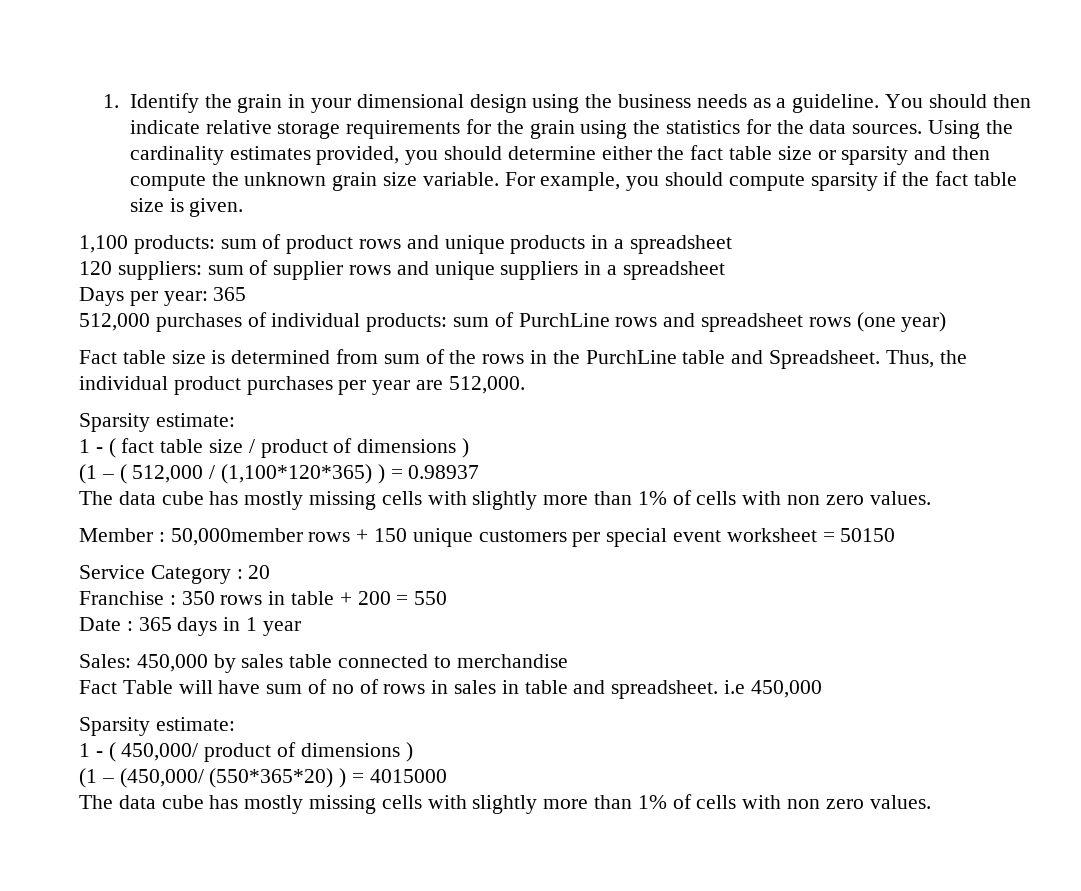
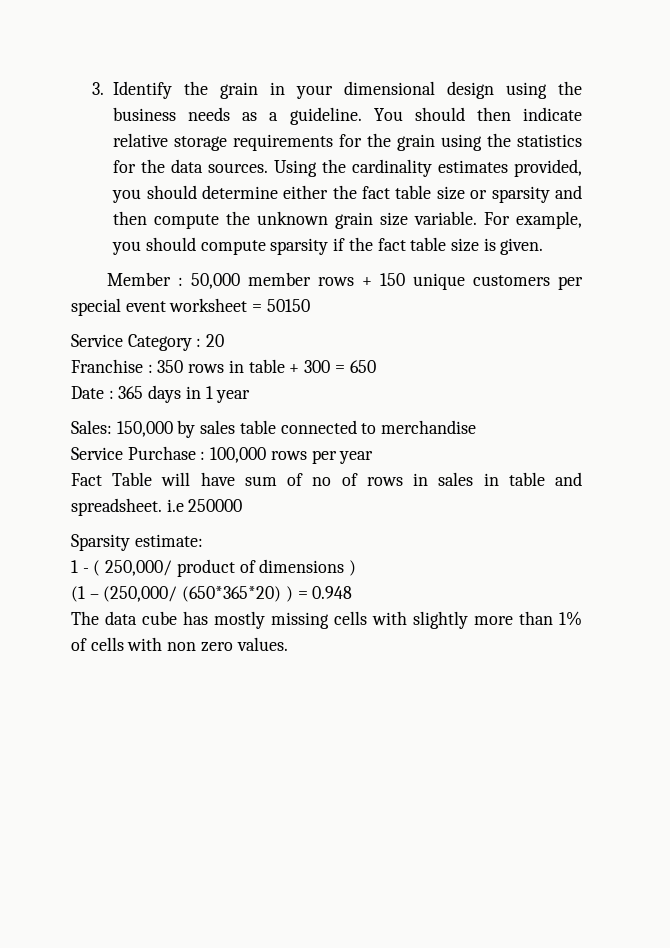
[103,94,120,108] 1. -> [92,82,105,95] 3.
[79,234,732,254] [79,260,725,280] [79,287,247,306] [79,312,947,332] [79,349,967,369] [79,376,525,395] [79,413,235,432] [79,438,470,458] [79,464,480,484] [79,490,931,510] // 1,100 products: sum of product rows and unique products in a spreadsheet // 120 suppliers: sum of supplier rows and unique suppliers in a spreadsheet // Days per year: 365 // 512,000 purchases of individual products: sum of PurchLine rows and spreadsheet rows (one year) // Fact table size is determined from sum of the rows in the PurchLine table and Spreadsheet. Thus, the individual product purchases per year are 512,000. // Sparsity estimate: // 1 - ( fact table size / product of dimensions ) // (1 – ( 512,000 / (1,100*120*365) ) = 0.98937 // The data cube has mostly missing cells with slightly more than 1% of cells with non zero values. -> (544, 246) none
[170,528,303,546] 50,000member -> [191,272,312,289] 50,000 member
[357,591,448,605] 200 = 550 -> [304,360,376,373] 300 = 650
[136,654,208,672] 450,000 -> [116,421,173,437] 150,000
(568, 661) none -> [71,446,374,464] // Service Purchase : 100,000 rows per year
[750,680,822,698] [79,717,235,736] [79,742,413,762] [79,768,447,788] 450,000 // Sparsity estimate: // 1 - ( 450,000/ product of dimensions ) // (1 – (450,000/ (550*365*20) ) = 4015000 -> [188,499,243,512] [71,534,203,551] [71,559,357,577] [71,586,353,602] 250000 // Sparsity estimate: // 1 - ( 250,000/ product of dimensions ) // (1 – (250,000/ (650*365*20) ) = 0.948

